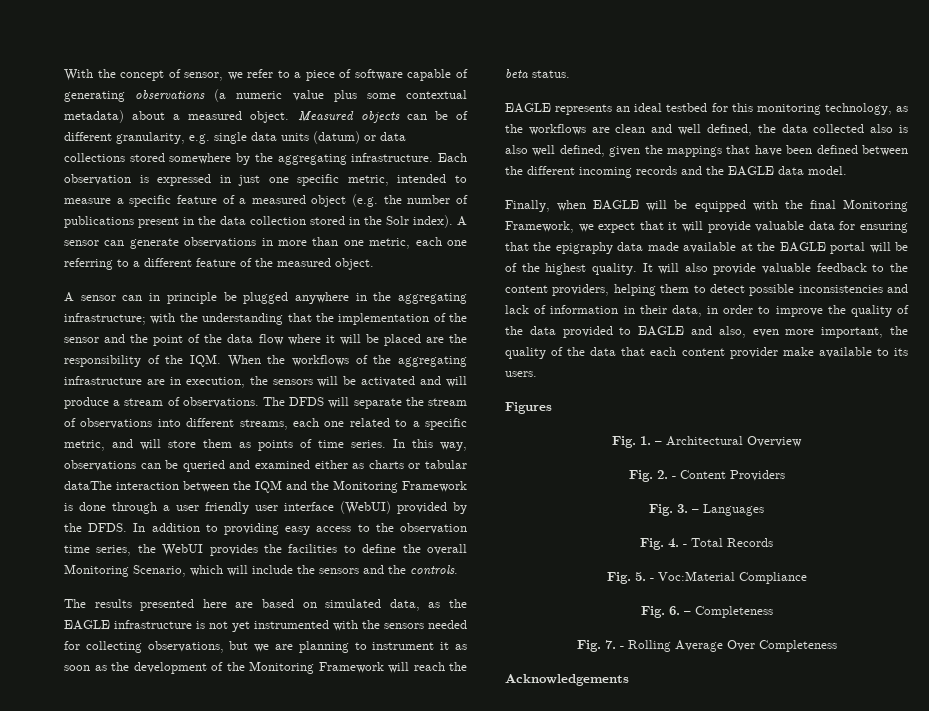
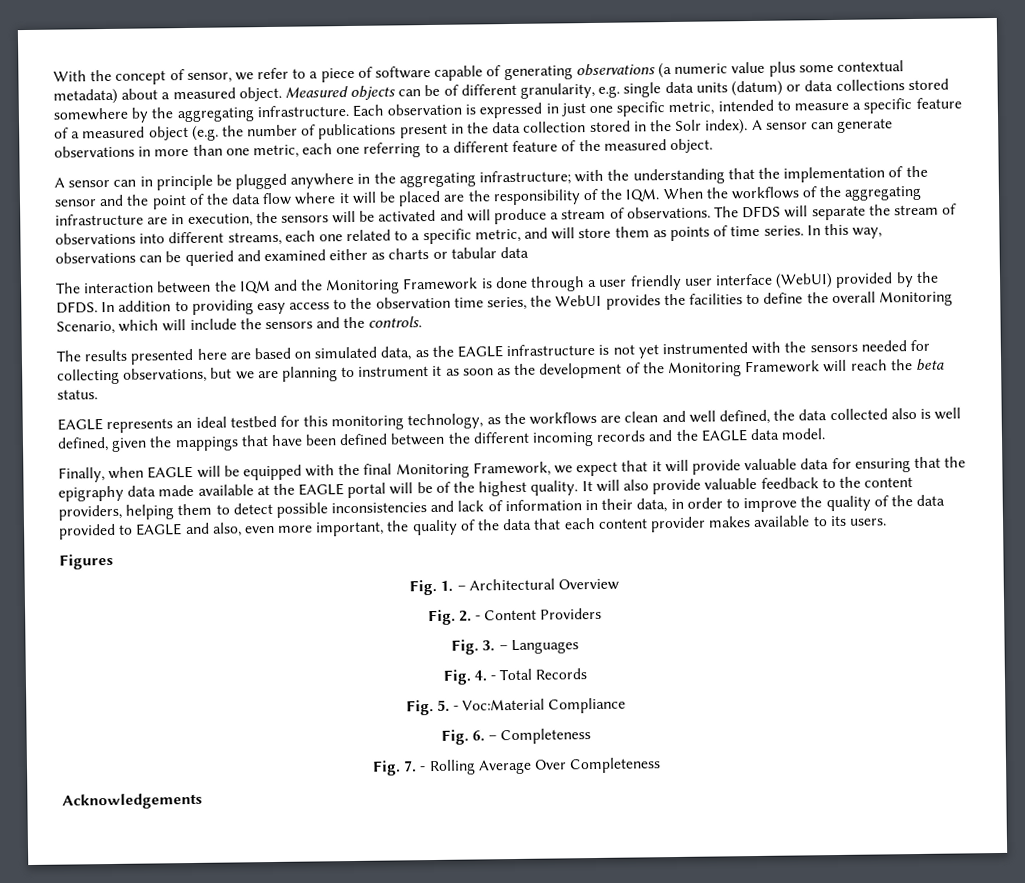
[64,481,112,490] dataThe -> [500,246,530,259] [55,282,81,294] data // The
[505,145,528,154] also -> (931, 413) none
[782,347,814,356] make -> [708,516,752,528] makes

